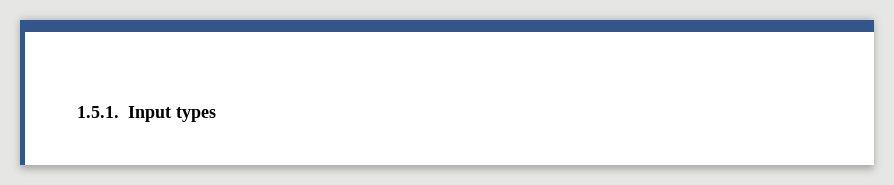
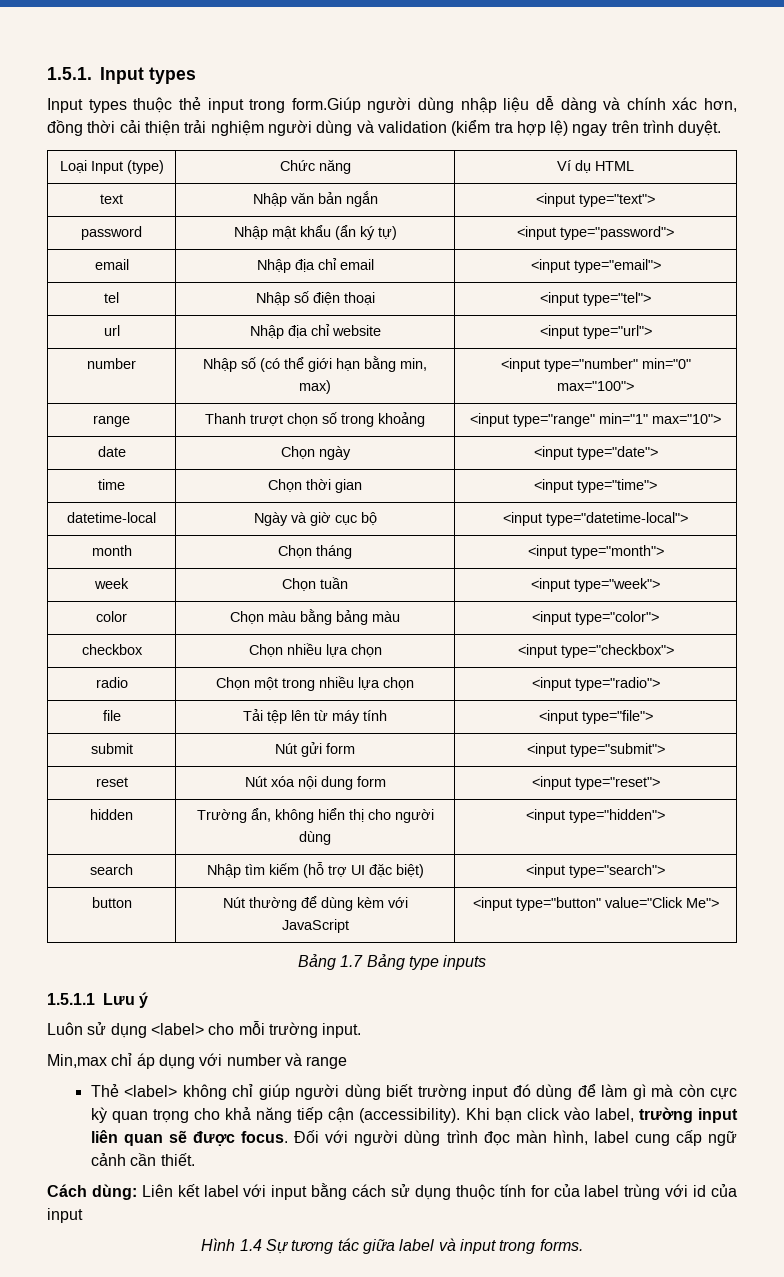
(216, 114) none -> [47,96,737,113] [47,120,722,136] [59,160,164,174] [279,159,351,174] [557,160,634,173] [100,194,123,204] [252,191,378,207] [536,193,655,207] [81,226,142,240] [233,225,397,240] [517,226,674,240] [94,259,129,270] [256,258,374,273] [530,259,661,273] [104,292,119,303] [255,291,375,306] [540,292,651,306] [103,325,120,336] [249,324,381,339] [539,325,652,339] [87,358,136,369] [203,356,428,372] [299,380,331,394] [500,358,691,372] [557,381,634,391] [93,415,130,427] [205,412,426,427] [470,413,721,427] [97,446,126,457] [280,446,351,460] [533,446,658,460] [98,479,125,490] [268,479,363,493] [534,479,657,493] [67,512,156,523] [253,512,377,526] [503,512,688,526] [91,545,132,556] [278,545,353,559] [527,545,664,559] [94,578,129,589] [282,577,349,591] [531,578,660,592] [96,611,127,622] [230,609,401,625] [532,611,659,625] [81,644,143,655] [248,643,382,657] [517,644,674,658] [95,677,128,688] [216,676,415,691] [531,677,660,691] [102,710,121,721] [243,709,388,724] [538,710,653,724] [90,743,133,754] [275,742,356,757] [526,743,665,757] [95,777,128,787] [244,776,386,790] [531,776,660,790] [90,809,133,820] [196,808,434,823] [299,831,331,845] [526,809,665,823] [90,864,133,875] [206,862,424,878] [526,864,665,878] [91,897,132,908] [222,896,408,911] [281,919,349,933] [472,897,719,911] [297,954,487,970] [47,992,149,1008] [47,1021,362,1038] [47,1053,348,1069] [90,1084,737,1100] [90,1107,739,1123] [90,1130,737,1146] [90,1153,195,1166] [47,1183,738,1200] [47,1208,83,1223] [201,1238,583,1254] // Input types thuộc thẻ input trong form.Giúp người dùng nhập liệu dễ dàng và chính xác hơn, đồng thời cải thiện trải nghiệm người dùng và validation (kiểm tra hợp lệ) ngay trên trình duyệt. // Loại Input (type) | Chức năng | Ví dụ HTML // text | Nhập văn bản ngắn | <input type="text"> // password | Nhập mật khẩu (ẩn ký tự) | <input type="password"> // email | Nhập địa chỉ email | <input type="email"> // tel | Nhập số điện thoại | <input type="tel"> // url | Nhập địa chỉ website | <input type="url"> // number | Nhập số (có thể giới hạn bằng min, max) | <input type="number" min="0" max="100"> // range | Thanh trượt chọn số trong khoảng | <input type="range" min="1" max="10"> // date | Chọn ngày | <input type="date"> // time | Chọn thời gian | <input type="time"> // datetime-local | Ngày và giờ cục bộ | <input type="datetime-local"> // month | Chọn tháng | <input type="month"> // week | Chọn tuần | <input type="week"> // color | Chọn màu bằng bảng màu | <input type="color"> // checkbox | Chọn nhiều lựa chọn | <input type="checkbox"> // radio | Chọn một trong nhiều lựa chọn | <input type="radio"> // file | Tải tệp lên từ máy tính | <input type="file"> // submit | Nút gửi form | <input type="submit"> // reset | Nút xóa nội dung form | <input type="reset"> // hidden | Trường ẩn, không hiển thị cho người dùng | <input type="hidden"> // search | Nhập tìm kiếm (hỗ trợ UI đặc biệt) | <input type="search"> // button | Nút thường để dùng kèm với JavaScript | <input type="button" value="Click Me"> // Bảng 1.7 Bảng type inputs // 1.5.1.1 Lưu ý // Luôn sử dụng <label> cho mỗi trường input. // Min,max chỉ áp dụng với number và range // Thẻ <label> không chỉ giúp người dùng biết trường input đó dùng để làm gì mà còn cực kỳ quan trọng cho khả năng tiếp cận (accessibility). Khi bạn click vào label, trường input liên quan sẽ được focus. Đối với người dùng trình đọc màn hình, label cung cấp ngữ cảnh cần thiết. // Cách dùng: Liên kết label với input bằng cách sử dụng thuộc tính for của label trùng với id của input // Hình 1.4 Sự tương tác giữa label và input trong forms.

